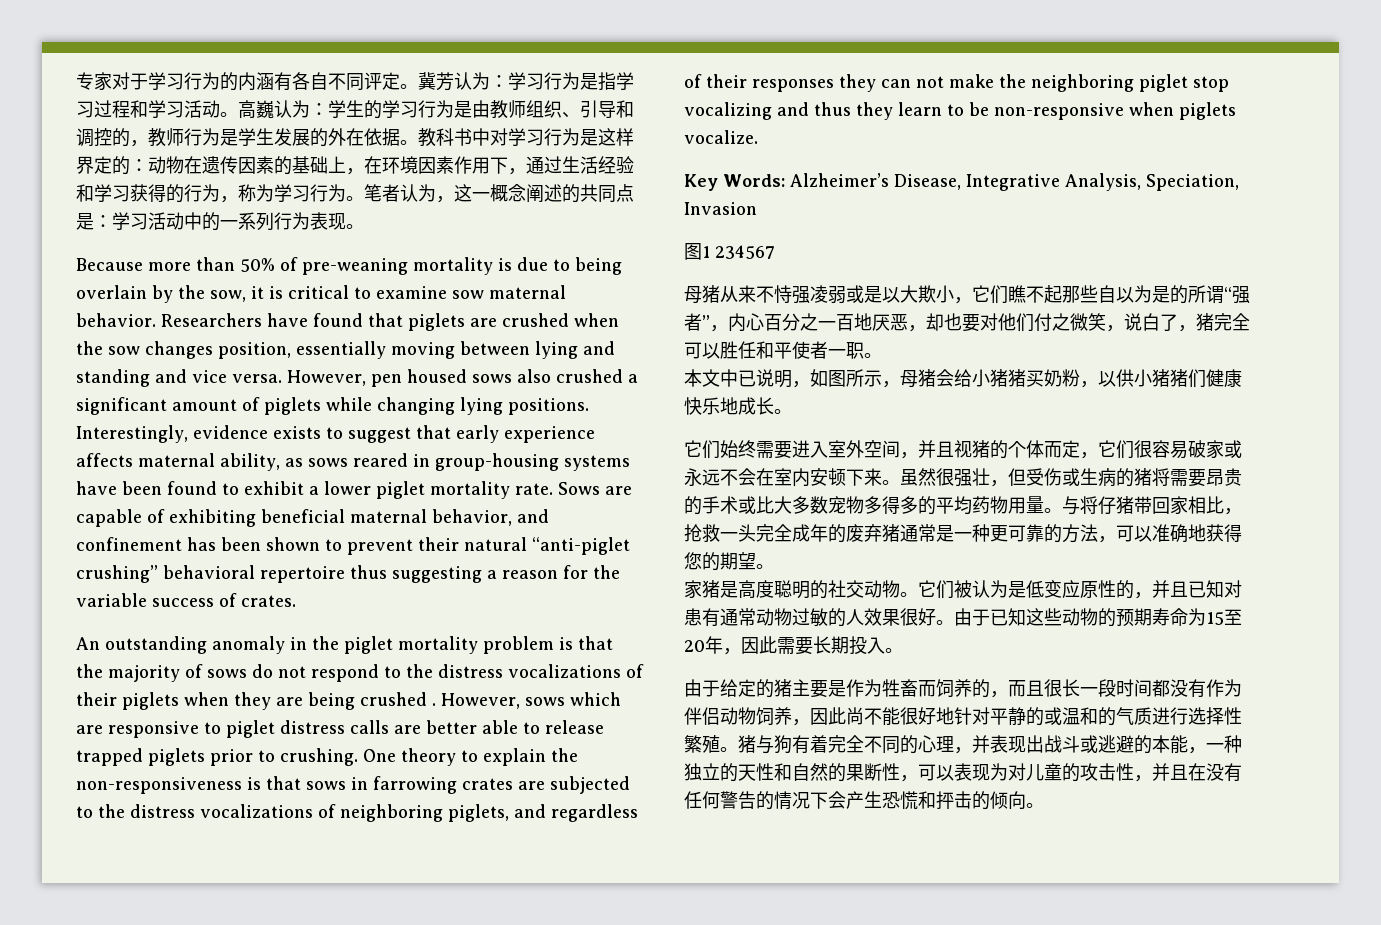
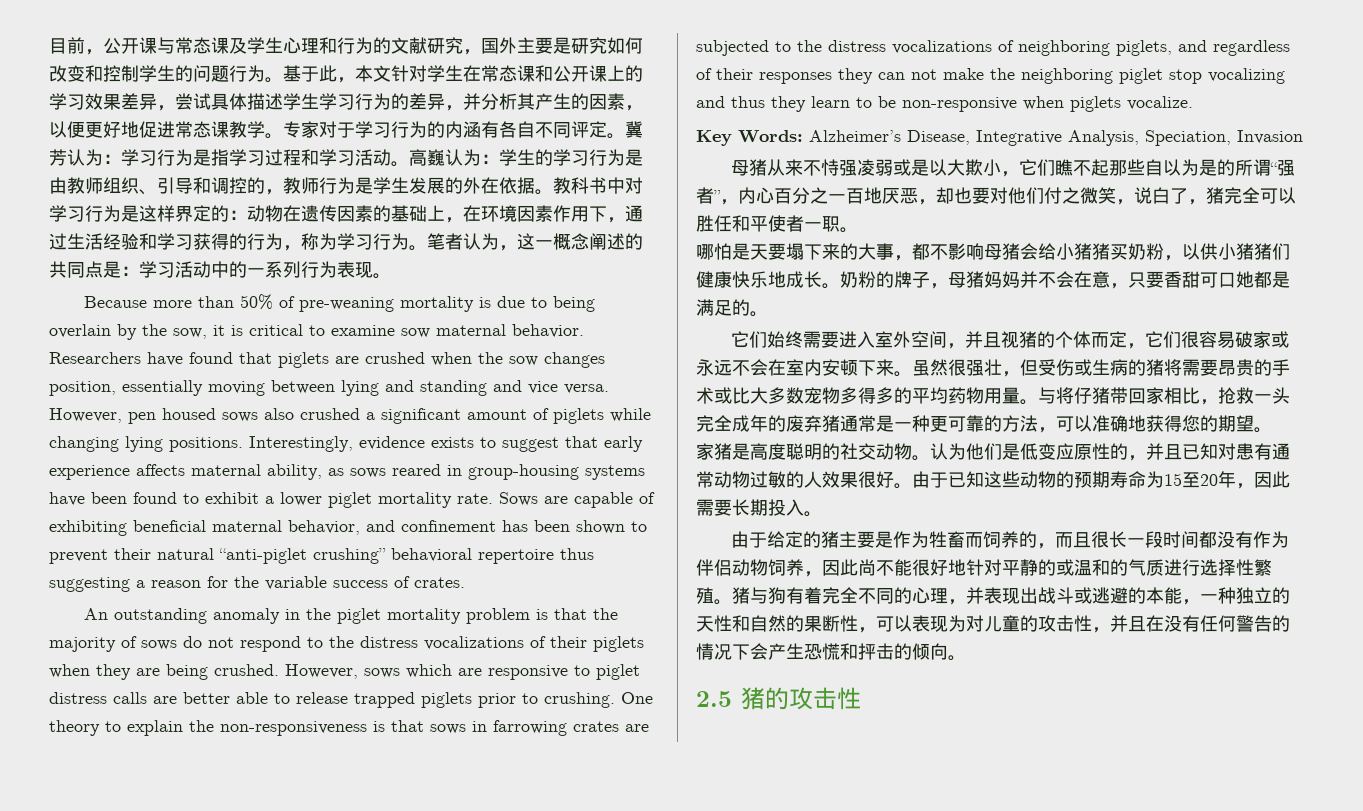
(76, 81) none -> [49,37,643,55] [49,65,643,83] [49,93,643,111] [49,121,283,139] 目前，公开课与常态课及学生心理和行为的文献研究，国外主要是研究如何改变和控制学生的问题行为。基于此，本文针对学生在常态课和公开课上的学习效果差异，尝试具体描述学生学习行为的差异，并分析其产生的因素，以便更好地促进常态课教学。
[360,692,436,706] crushed . -> [214,664,279,676] crushed.
[684,243,775,260] // 图1 234567 -> (1303, 137) none
[684,369,900,388] 本文中已说明，如图所示， -> [696,243,984,261] 哪怕是天要塌下来的大事，都不影响
(792, 411) none -> [840,271,1290,289] [696,299,768,317] 奶粉的牌子，母猪妈妈并不会在意，只要香甜可口她都是满足的。
[918,580,1008,599] 它们被认为 -> [930,443,1002,460] 认为他们
(1044, 805) none -> [696,687,861,710] // 2.5猪的攻击性

